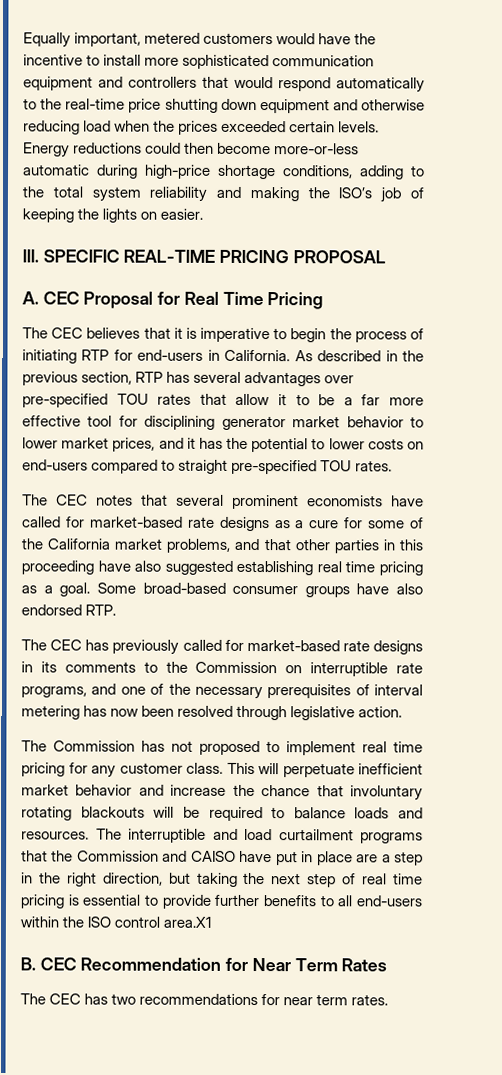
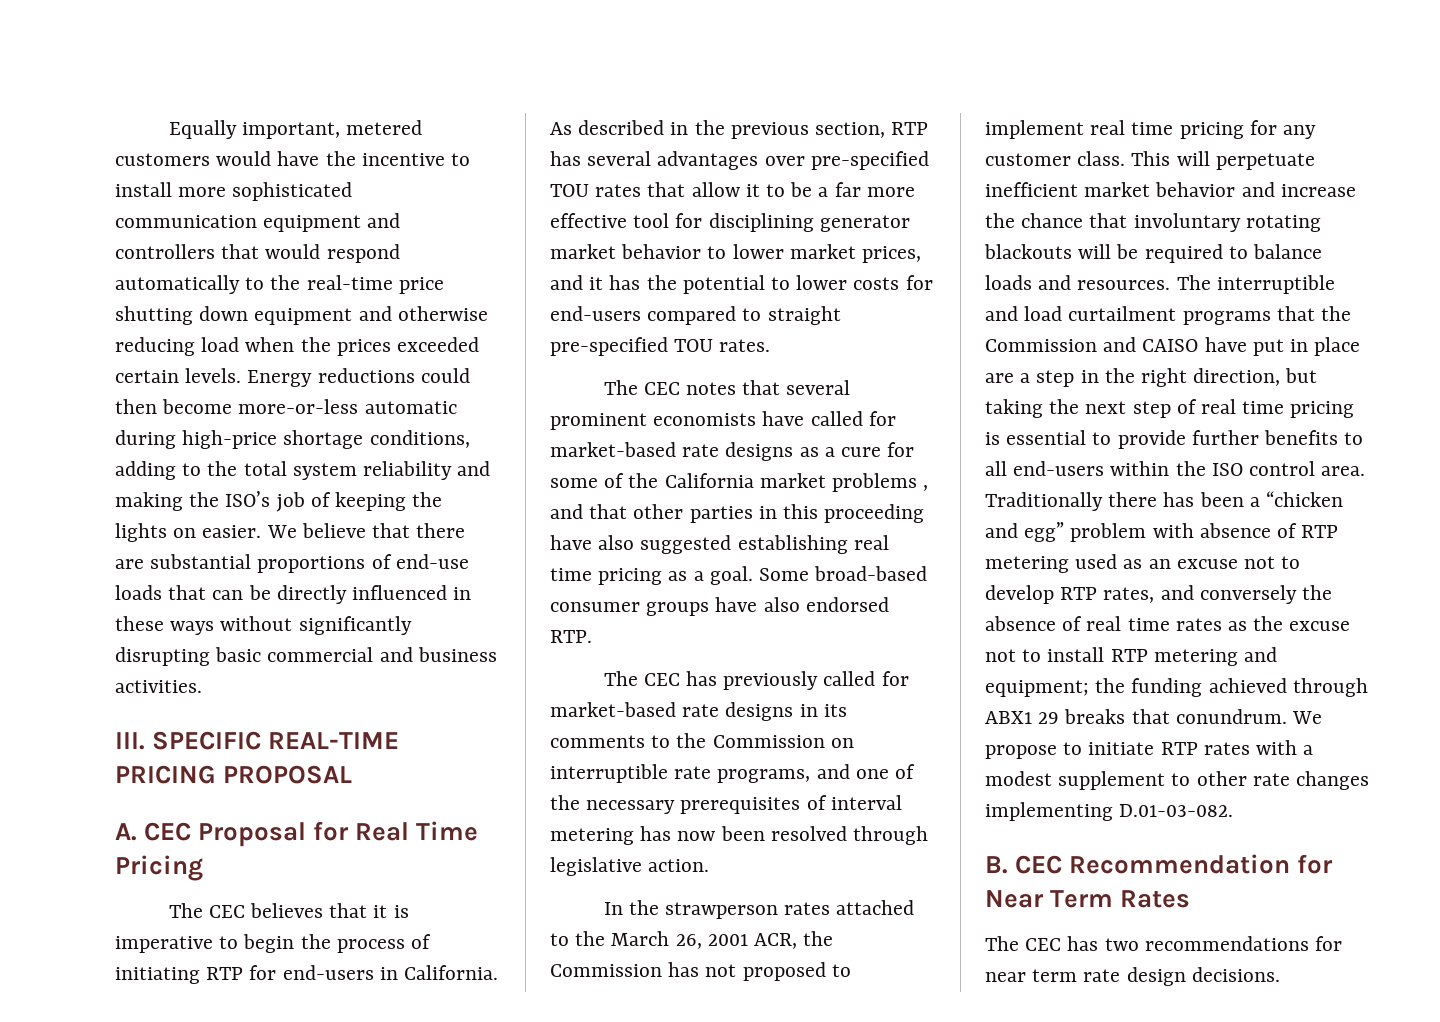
(204, 214) none -> [266,523,466,538] [115,554,469,573] [115,585,472,604] [115,616,412,635] [115,647,497,666] [115,680,202,693] We believe that there are substantial proportions of end-use loads that can be directly influenced in these ways without significantly disrupting basic commercial and business activities.
[407,441,425,450] on -> [905,275,933,290] for
[166,538,231,553] problems, -> [832,473,929,492] problems ,
[21,740,47,752] The -> [603,900,915,919] [550,931,834,949] In the strawperson rates attached to the March 26, 2001 ACR, the
[163,916,212,928] area.X1 -> [1321,466,1366,476] [985,491,1344,511] [985,522,1339,542] [985,554,1301,573] [985,585,1333,604] [985,616,1351,631] [985,647,1278,666] [985,678,1368,697] [985,709,1323,724] [985,740,1314,759] [985,771,1370,790] [985,802,1234,821] area. Traditionally there has been a “chicken and egg” problem with absence of RTP metering used as an excuse not to develop RTP rates, and conversely the absence of real time rates as the excuse not to install RTP metering and equipment; the funding achieved through ABX1 29 breaks that conundrum. We propose to initiate RTP rates with a modest supplement to other rate changes implementing D.01-03-082.
[351,994,389,1006] rates. -> [1083,967,1280,986] rate design decisions.

